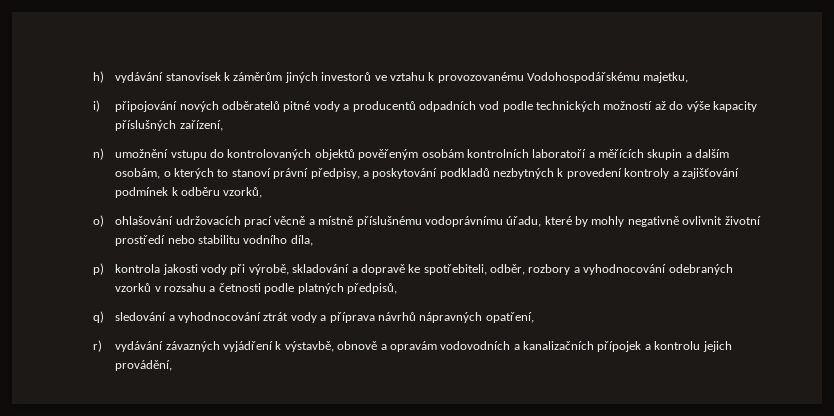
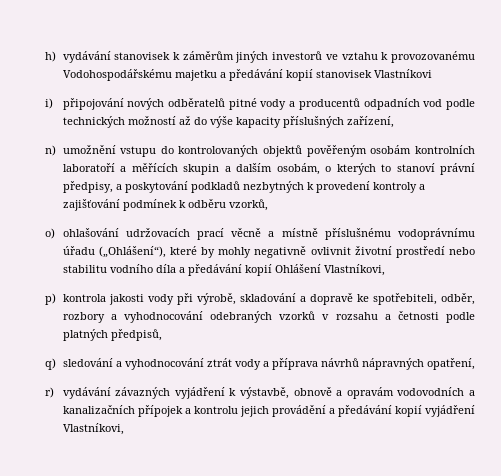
[643,72,689,83] majetku, -> [174,69,432,81] majetku a předávání kopií stanovisek Vlastníkovi
[506,216,542,227] úřadu, -> [62,246,166,258] úřadu („Ohlášení“),
[290,235,313,246] díla, -> [155,264,385,276] díla a předávání kopií Ohlášení Vlastníkovi,
[115,360,173,371] provádění, -> [271,405,476,417] [62,423,124,435] provádění a předávání kopií vyjádření Vlastníkovi,

